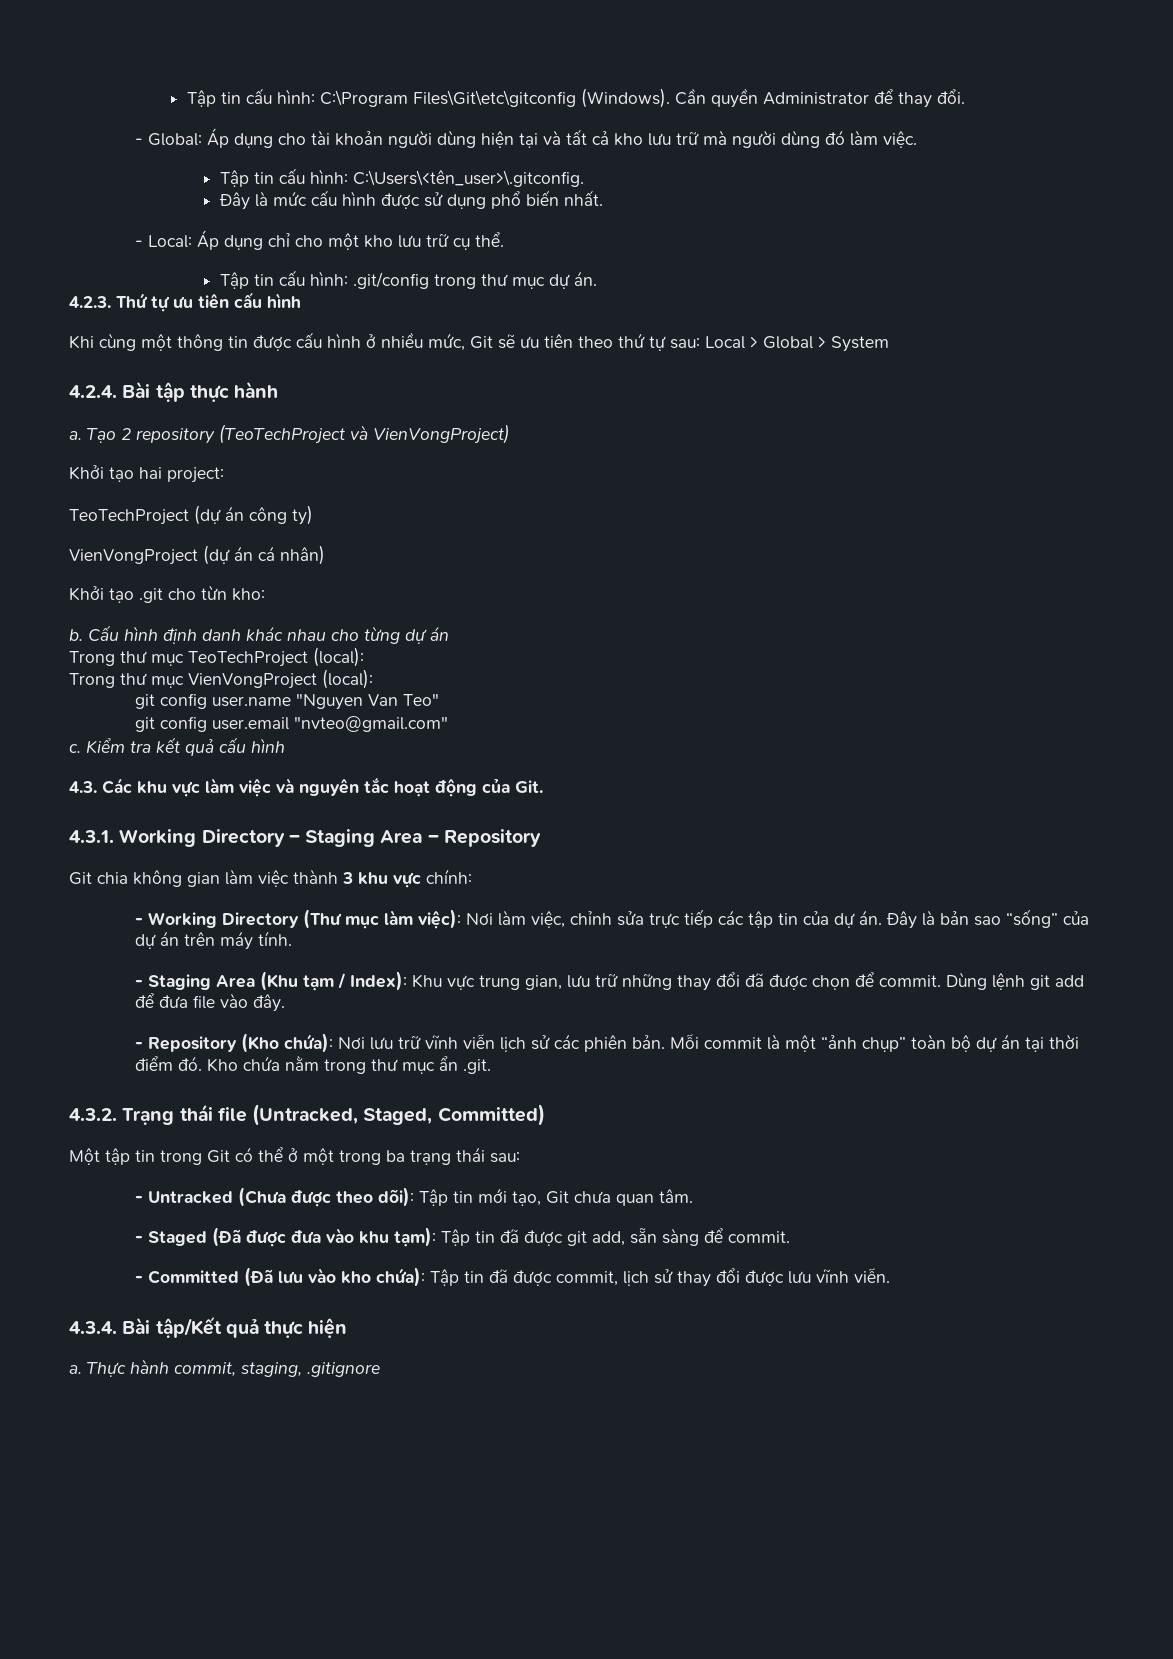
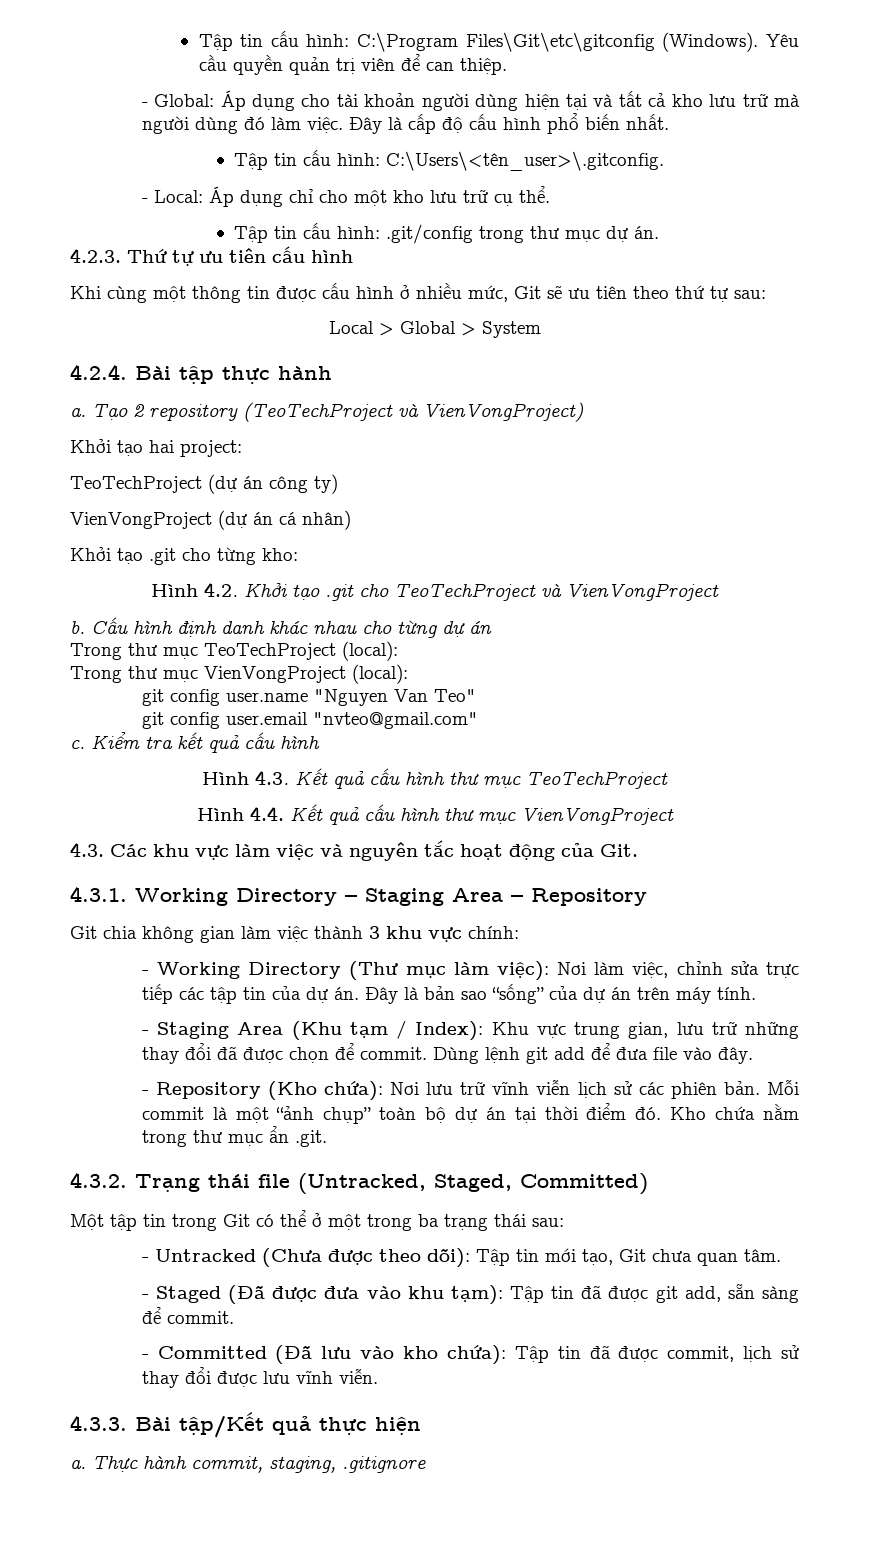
[675,88,966,108] Cần quyền Administrator để thay đổi. -> [766,34,799,47] [198,54,507,75] Yêu cầu quyền quản trị viên để can thiệp.
(917, 139) none -> [348,113,669,134] Đây là cấp độ cấu hình phổ biến nhất.
[218,190,603,210] // Đây là mức cấu hình được sử dụng phổ biến nhất. -> (665, 161) none
(700, 343) none -> (766, 294) //
[201,585,227,600] từn -> [217,547,256,565] từng
(265, 594) none -> [151,582,719,601] // Hình 4.2. Khởi tạo .git cho TeoTechProject và VienVongProject
(285, 745) none -> [202,768,668,789] [196,804,674,825] // Hình 4.3. Kết quả cấu hình thư mục TeoTechProject // Hình 4.4. Kết quả cấu hình thư mục VienVongProject
[69,1321,117,1334] 4.3.4. -> [70,1415,127,1431] 4.3.3.

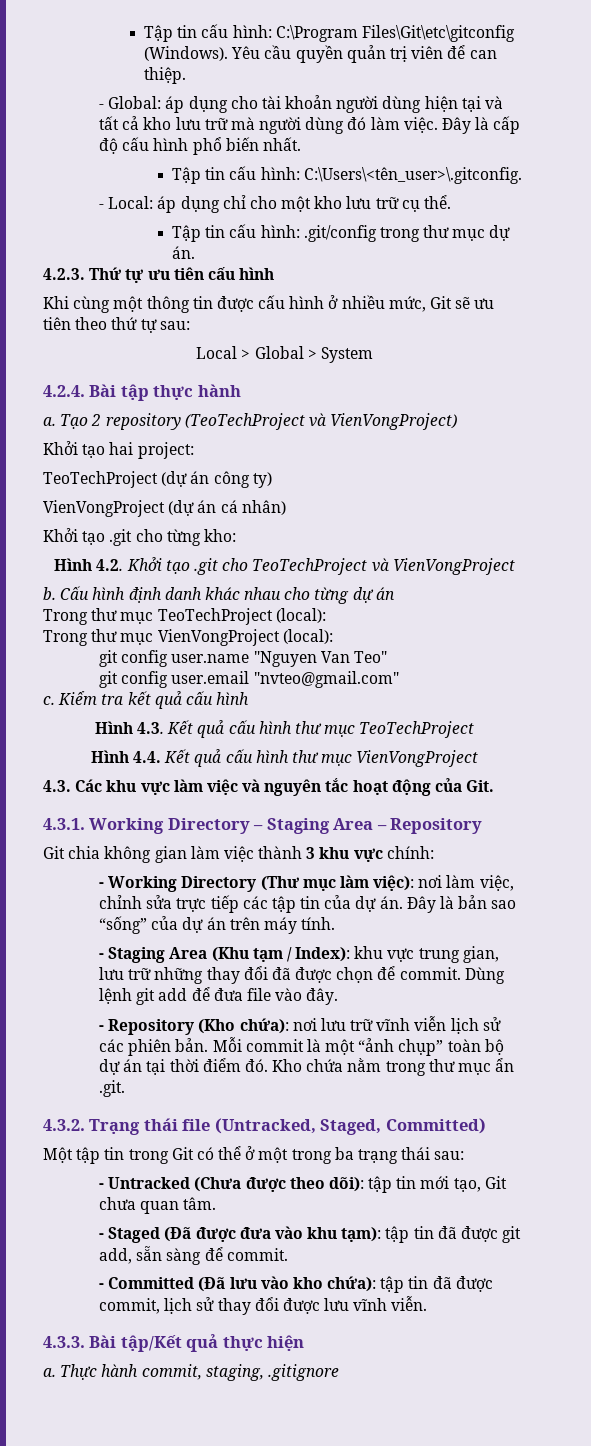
[220,90,246,111] Áp -> [165,96,185,113] áp
[208,186,234,207] Áp -> [157,196,177,213] áp
[557,962,587,975] Nơi -> [418,875,443,888] nơi
[491,1022,529,1035] Khu -> [354,946,384,959] khu
[390,1082,420,1095] Nơi -> [292,1018,317,1031] nơi
[475,1249,510,1266] Tập -> [368,1176,393,1193] tập
[509,1286,544,1303] Tập -> [385,1226,410,1243] tập
[514,1346,549,1363] Tập -> [380,1276,405,1293] tập

